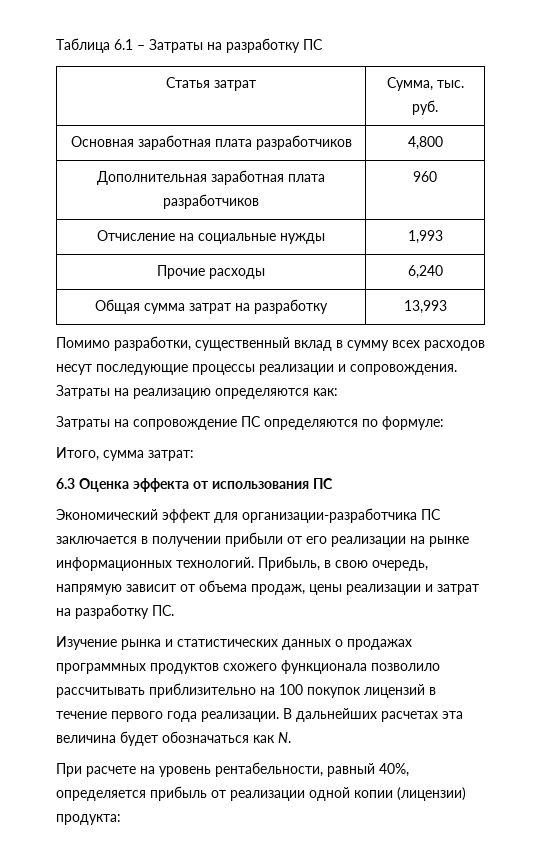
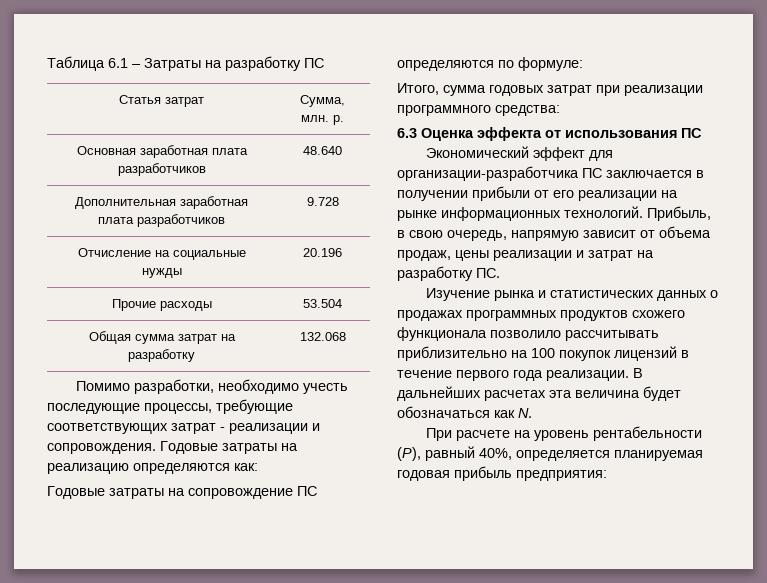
[436,80,464,88] [412,100,438,115] тыс. руб. -> [301,115,344,125] млн. р.
[407,136,443,150] 4,800 -> [303,146,342,155] 48.640
[413,171,437,182] 960 -> [306,197,339,206] 9.728
[407,230,443,244] 1,993 -> [303,248,342,257] 20.196
[407,265,443,279] 6,240 -> [303,299,342,308] 53.504
[403,300,447,314] 13,993 -> [299,332,346,341] 132.068
[195,337,485,351] [56,364,255,375] существенный вклад в сумму всех расходов несут последующие процессы -> [217,379,348,394] [47,399,293,414] [47,423,225,434] необходимо учесть последующие процессы, требующие соответствующих затрат -
[56,385,110,399] Затраты -> [160,441,277,454] Годовые затраты
[56,416,110,430] Затраты -> [47,486,164,499] Годовые затраты
[148,450,194,461] затрат: -> [489,85,703,96] [397,105,560,116] годовых затрат при реализации программного средства:
[215,762,323,777] рентабельности, -> [592,426,702,441] [397,447,421,461] рентабельности (P),
[150,786,466,801] [56,814,121,825] прибыль от реализации одной копии (лицензии) продукта: -> [614,450,703,461] [397,466,607,481] планируемая годовая прибыль предприятия:

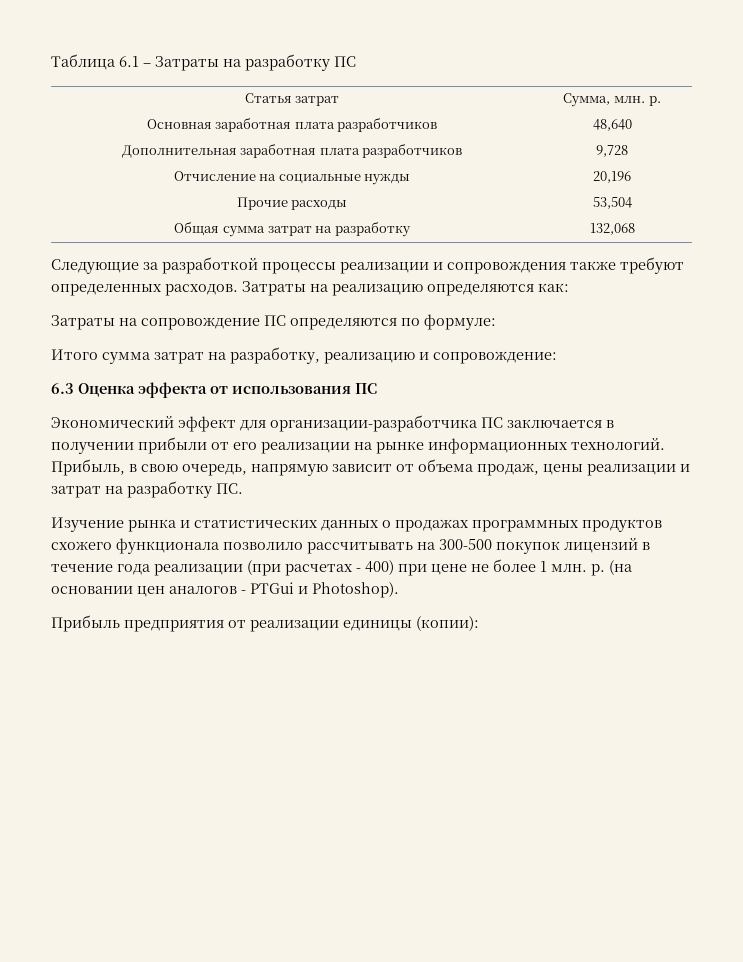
[303,146,342,155] 48.640 -> [592,119,632,131] 48,640
[306,197,339,206] 9.728 -> [596,145,628,157] 9,728
[303,248,342,257] 20.196 -> [593,171,631,183] 20,196
[303,299,342,308] 53.504 -> [592,197,632,209] 53,504
[299,332,346,341] [75,379,348,394] [47,399,293,414] [47,423,320,434] [47,441,277,454] 132.068 // Помимо разработки, необходимо учесть последующие процессы, требующие соответствующих затрат - реализации и сопровождения. Годовые затраты -> [589,223,635,235] [51,257,684,274] [51,281,306,296] 132,068 // Следующие за разработкой процессы реализации и сопровождения также требуют определенных расходов. Затраты
[47,486,164,499] Годовые затраты -> [51,315,115,330] Затраты
[397,83,703,96] [397,105,560,116] Итого, сумма годовых затрат при реализации программного средства: -> [51,347,557,364] Итого сумма затрат на разработку, реализацию и сопровождение:
[397,346,555,361] приблизительно на 100 -> [417,539,492,550] на 300-500
[456,368,643,381] [397,386,681,401] [397,406,532,418] [425,426,702,441] [397,446,703,461] [397,466,607,481] первого года реализации. В дальнейших расчетах эта величина будет обозначаться как N. // При расчете на уровень рентабельности (P), равный 40%, определяется планируемая годовая прибыль предприятия: -> [117,559,632,576] [51,582,399,598] [51,615,479,632] года реализации (при расчетах - 400) при цене не более 1 млн. р. (на основании цен аналогов - PTGui и Photoshop). // Прибыль предприятия от реализации единицы (копии):

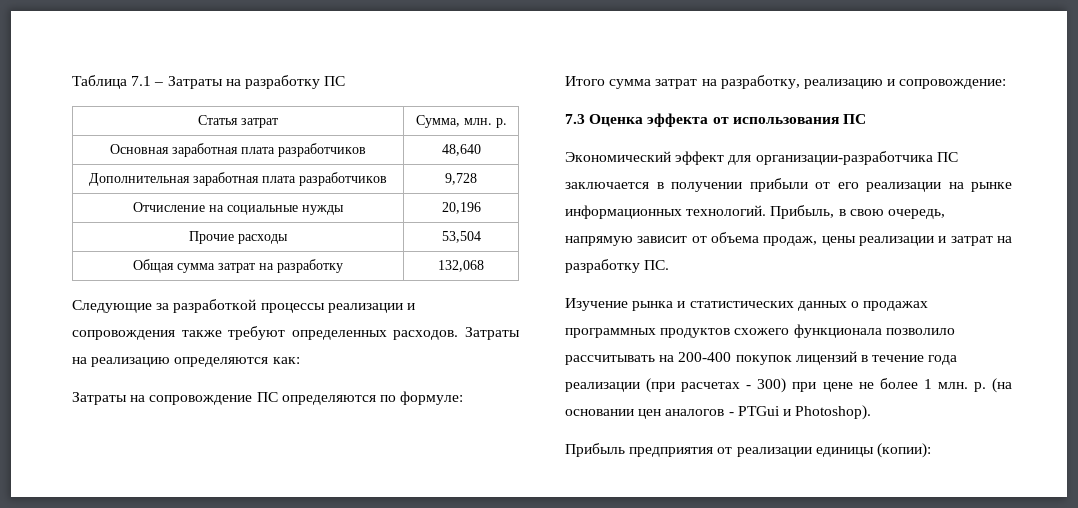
[119,56,139,67] 6.1 -> [131,76,152,86] 7.1
[51,383,74,394] 6.3 -> [565,114,585,124] 7.3
[439,539,492,550] 300-500 -> [678,352,732,362] 200-400
[365,560,394,575] 400) -> [757,378,787,393] 300)

